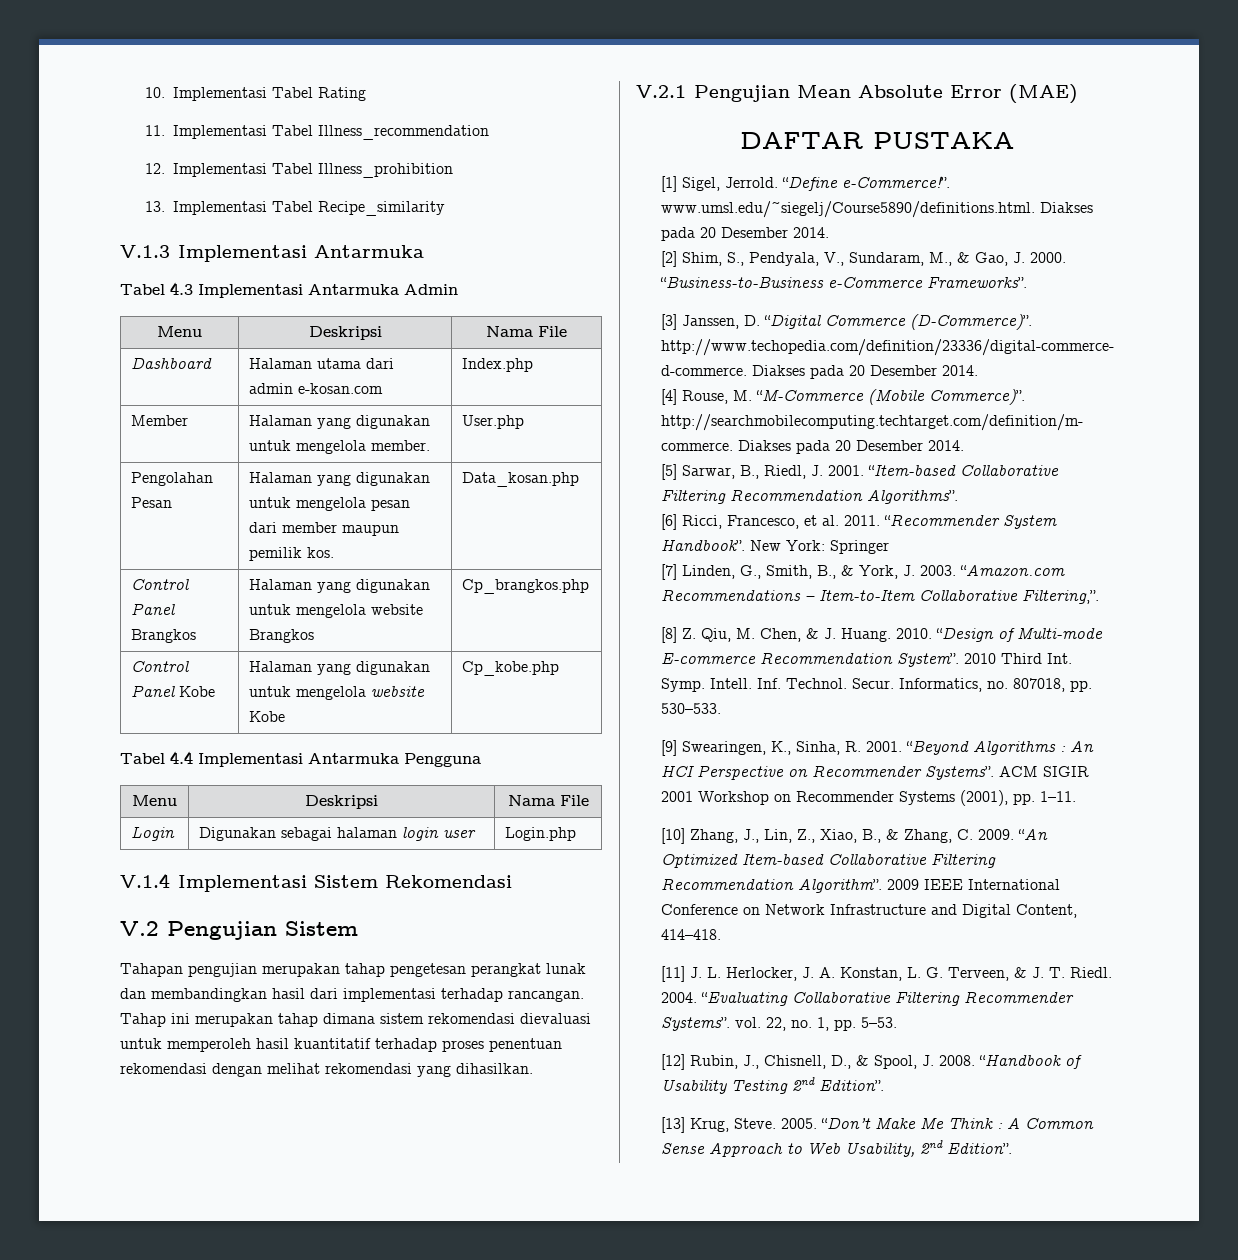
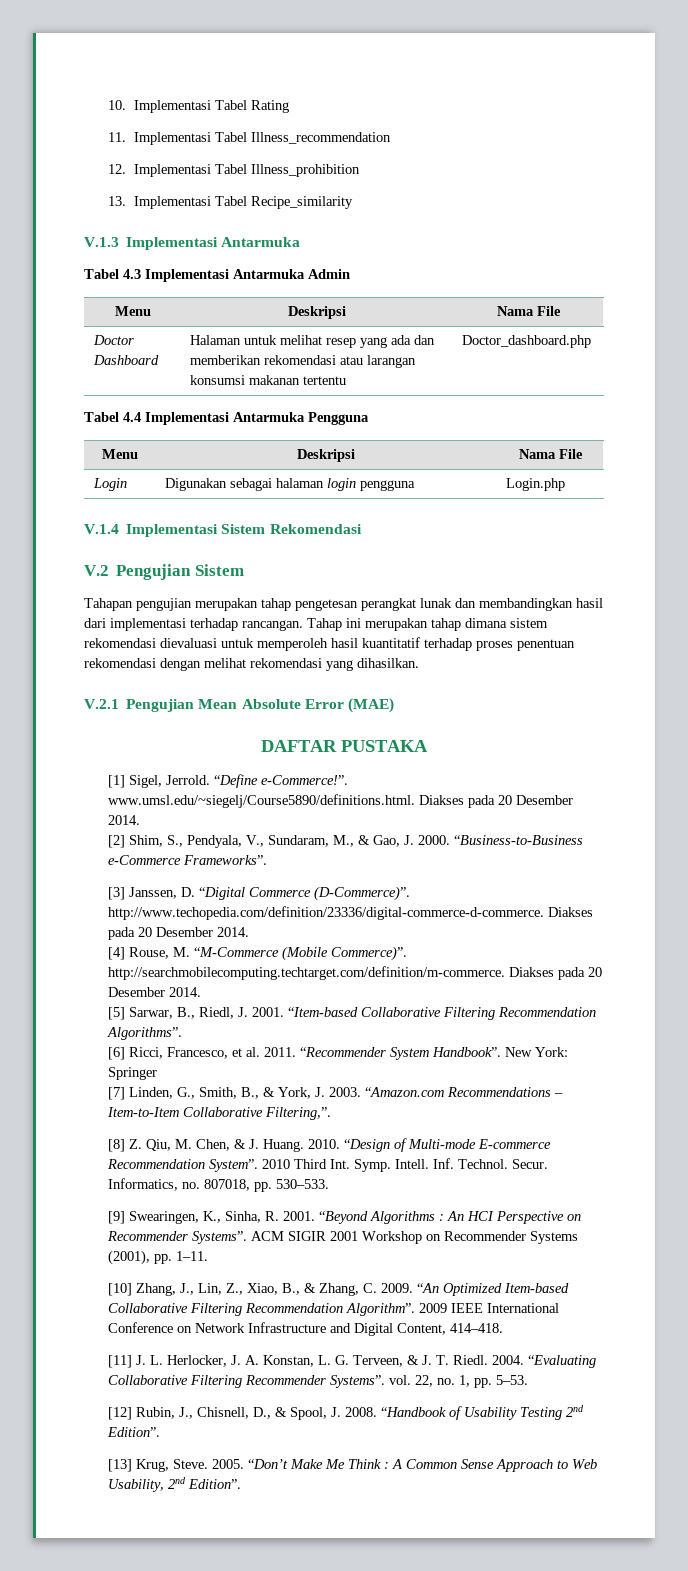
(567, 331) none -> [93,335,135,345] Doctor
[316,358,394,369] [248,383,383,394] [461,358,533,372] [130,415,188,426] [248,415,430,429] [248,440,430,454] [461,415,524,429] [130,472,213,486] [130,497,172,508] [248,472,430,486] [248,497,410,511] [248,522,399,536] [248,547,334,561] [461,472,579,487] [130,579,189,590] [130,603,175,615] [130,629,196,643] [248,579,430,593] [248,604,423,618] [248,629,314,643] [461,579,589,594] [130,661,189,672] [130,685,215,697] [248,661,430,675] [248,686,425,700] [248,711,285,722] [461,661,559,676] utama dari admin e-kosan.com | Index.php // Member | Halaman yang digunakan untuk mengelola member. | User.php // Pengolahan Pesan | Halaman yang digunakan untuk mengelola pesan dari member maupun pemilik kos. | Data_kosan.php // Control Panel Brangkos | Halaman yang digunakan untuk mengelola website Brangkos | Cp_brangkos.php // Control Panel Kobe | Halaman yang digunakan untuk mengelola website Kobe | Cp_kobe.php -> [244,335,436,348] [190,355,417,368] [190,375,347,385] [462,335,592,348] untuk melihat resep yang ada dan memberikan rekomendasi atau larangan konsumsi makanan tertentu | Doctor_dashboard.php
[442,830,476,838] user -> [360,480,416,491] pengguna

